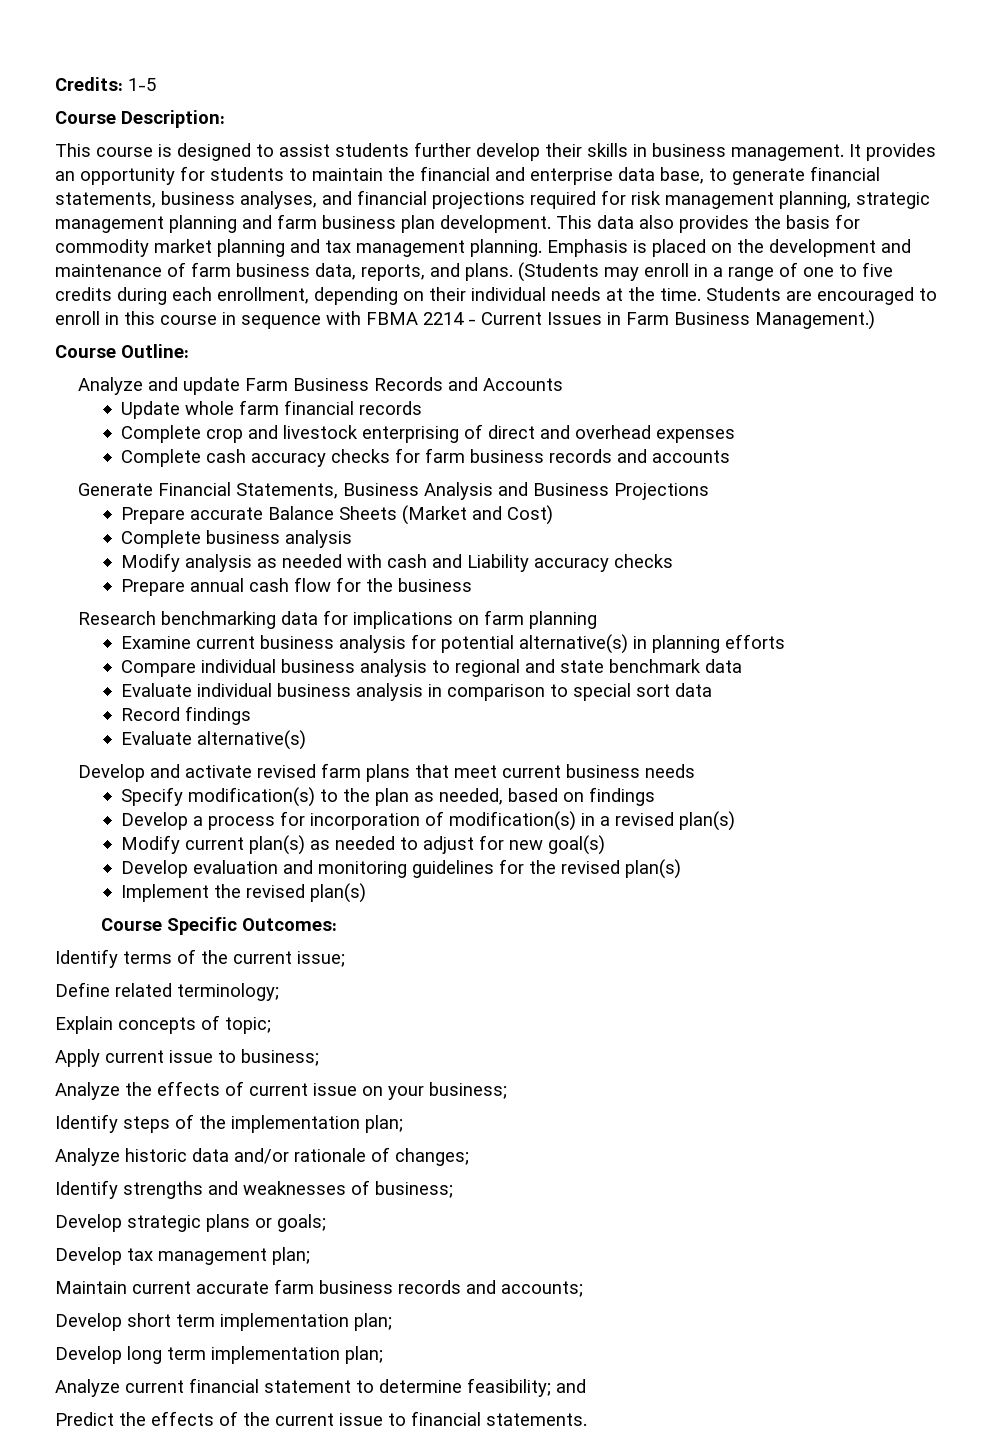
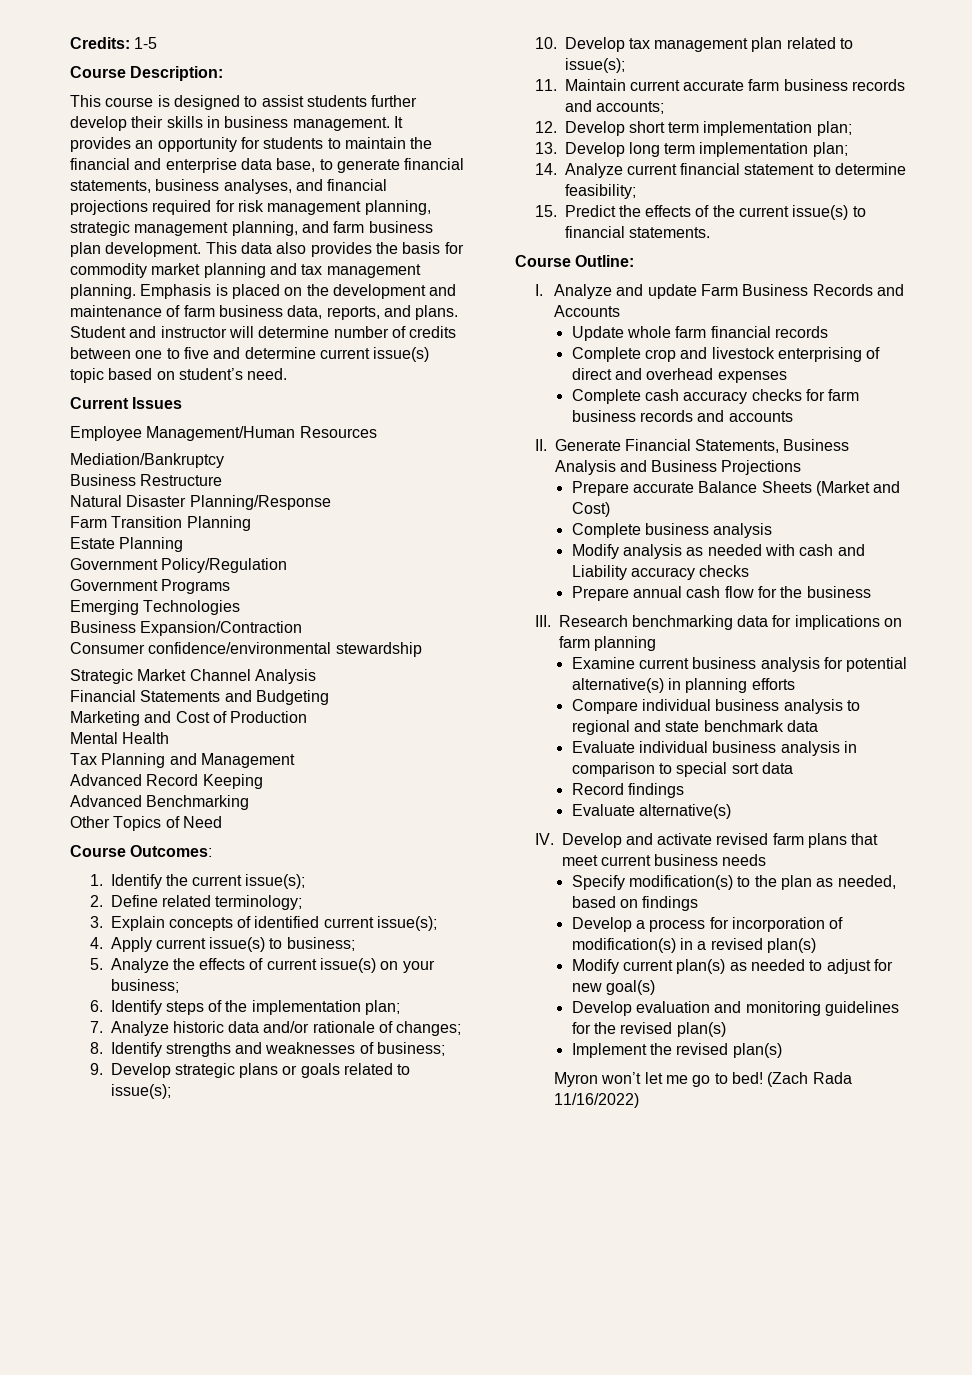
[169,215,237,233] planning -> [231,221,298,236] planning,
[518,262,893,282] [55,287,937,305] [55,310,875,330] (Students may enroll in a range of one to five credits during each enrollment, depending on their individual needs at the time. Students are encouraged to enroll in this course in sequence with FBMA 2214 - Current Issues in Farm Business Management.) -> [70,326,457,338] [70,347,430,362] [70,368,288,383] [70,397,183,409] [70,426,377,441] [70,453,224,468] [70,474,223,486] [70,495,331,510] [70,516,251,531] [70,537,184,552] [70,558,288,573] [70,579,231,594] [70,600,241,615] [70,621,303,636] [70,642,422,657] [70,669,316,684] [70,690,329,705] [70,711,308,726] [70,732,170,744] [70,753,295,768] [70,774,263,789] [70,795,250,810] [70,816,222,831] [70,845,213,857] [89,874,306,889] [89,895,303,910] [89,916,438,931] [89,937,355,952] [89,958,435,973] [110,979,179,993] [89,1000,401,1015] [89,1021,462,1036] [89,1042,446,1057] [89,1063,411,1078] [110,1084,171,1099] [534,37,854,52] [564,58,625,73] [534,79,906,91] [564,100,664,114] [534,121,852,136] [534,142,848,157] [534,163,907,178] [564,184,636,199] [534,205,866,220] [564,226,710,238] Student and instructor will determine number of credits between one to five and determine current issue(s) topic based on student’s need. // Current Issues // Employee Management/Human Resources // Mediation/Bankruptcy // Business Restructure // Natural Disaster Planning/Response // Farm Transition Planning // Estate Planning // Government Policy/Regulation // Government Programs // Emerging Technologies // Business Expansion/Contraction // Consumer confidence/environmental stewardship // Strategic Market Channel Analysis // Financial Statements and Budgeting // Marketing and Cost of Production // Mental Health // Tax Planning and Management // Advanced Record Keeping // Advanced Benchmarking // Other Topics of Need // Course Outcomes: // 1. Identify the current issue(s); // 2. Define related terminology; // 3. Explain concepts of identified current issue(s); // 4. Apply current issue(s) to business; // 5. Analyze the effects of current issue(s) on your business; // 6. Identify steps of the implementation plan; // 7. Analyze historic data and/or rationale of changes; // 8. Identify strengths and weaknesses of business; // 9. Develop strategic plans or goals related to issue(s); // 10. Develop tax management plan related to issue(s); // 11. Maintain current accurate farm business records and accounts; // 12. Develop short term implementation plan; // 13. Develop long term implementation plan; // 14. Analyze current financial statement to determine feasibility; // 15. Predict the effects of the current issue(s) to financial statements.
(189, 351) none -> [534,284,543,296] I.
(731, 456) none -> [534,439,547,451] II.
(473, 585) none -> [534,615,551,627] III.
(307, 740) none -> [534,833,554,845] IV.
[100,917,337,935] [55,949,345,968] [55,982,279,1001] [55,1015,271,1034] [55,1049,319,1067] [55,1081,507,1100] [55,1114,403,1133] [55,1147,469,1166] [55,1180,453,1199] [55,1214,326,1232] [55,1247,310,1265] [55,1279,583,1297] [55,1313,392,1331] [55,1346,383,1364] [55,1378,586,1397] [55,1411,587,1426] Course Specific Outcomes: // Identify terms of the current issue; // Define related terminology; // Explain concepts of topic; // Apply current issue to business; // Analyze the effects of current issue on your business; // Identify steps of the implementation plan; // Analyze historic data and/or rationale of changes; // Identify strengths and weaknesses of business; // Develop strategic plans or goals; // Develop tax management plan; // Maintain current accurate farm business records and accounts; // Develop short term implementation plan; // Develop long term implementation plan; // Analyze current financial statement to determine feasibility; and // Predict the effects of the current issue to financial statements. -> [554,1072,852,1087] [554,1093,640,1108] Myron won’t let me go to bed! (Zach Rada 11/16/2022)

